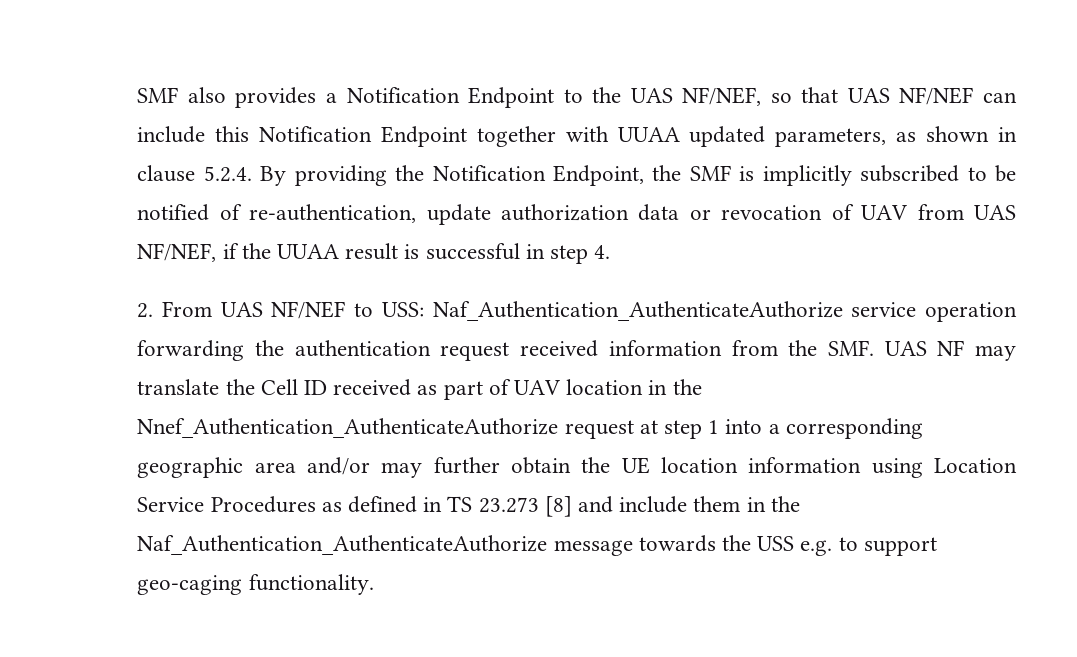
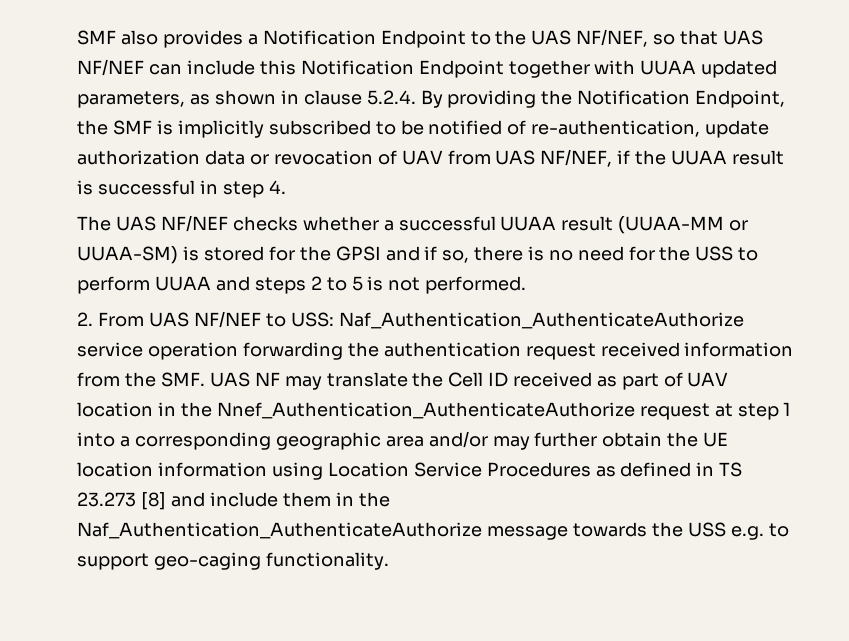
(611, 252) none -> [77,215,749,234] [77,246,759,264] [77,276,527,294] // The UAS NF/NEF checks whether a successful UUAA result (UUAA-MM or UUAA-SM) is stored for the GPSI and if so, there is no need for the USS to perform UUAA and steps 2 to 5 is not performed.

